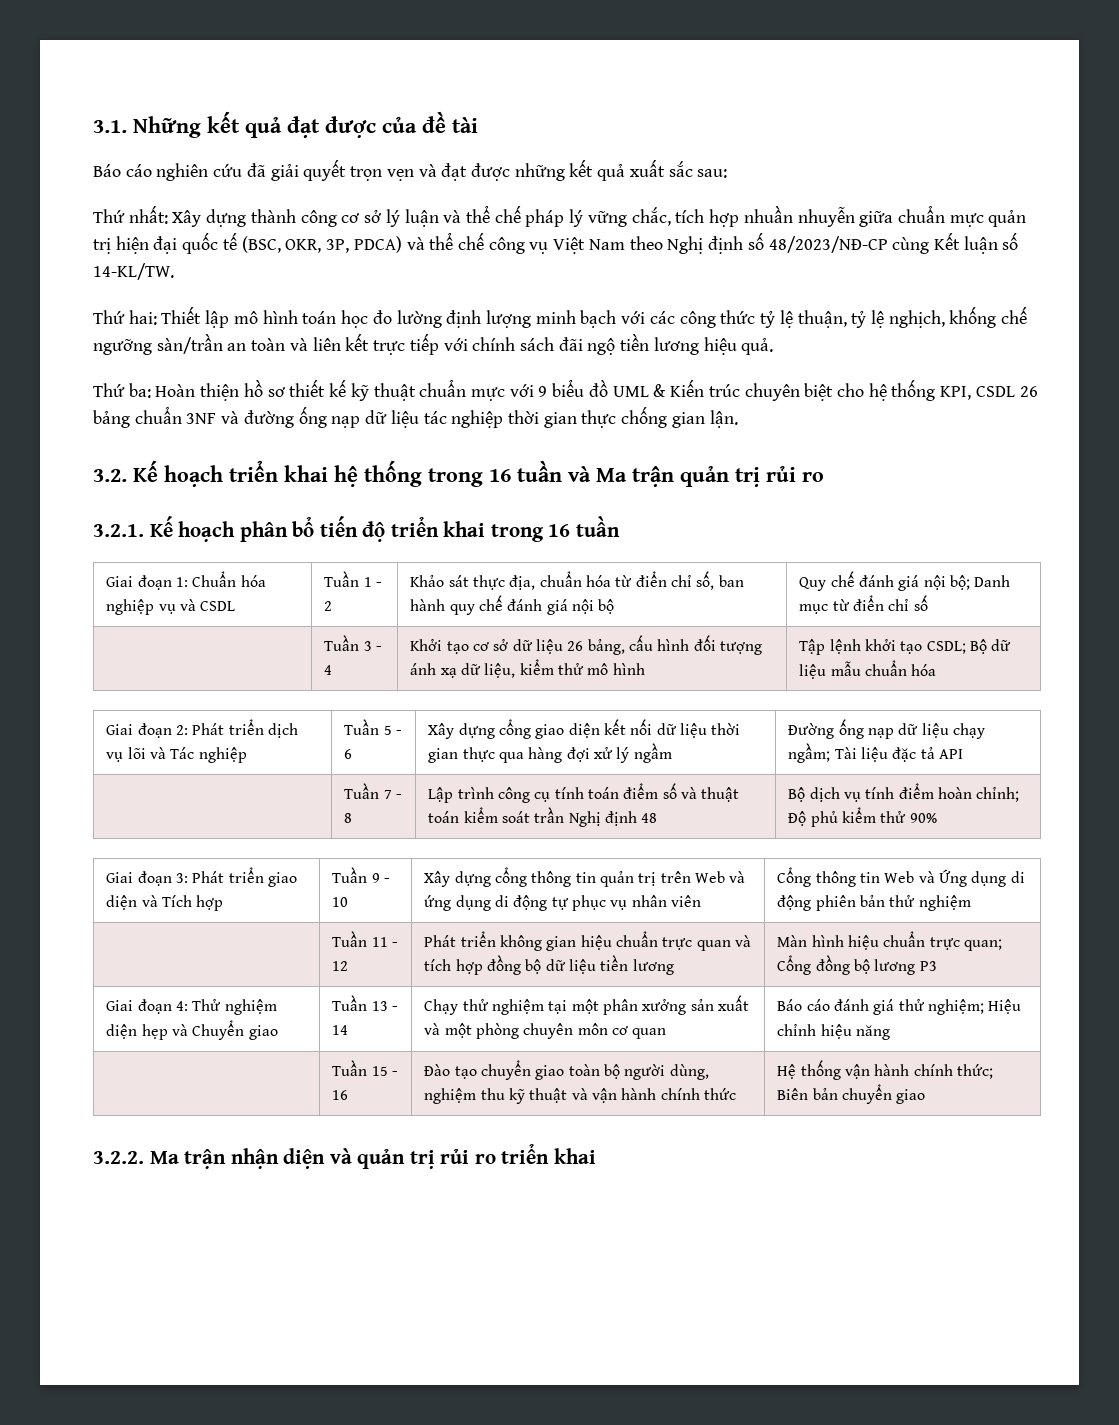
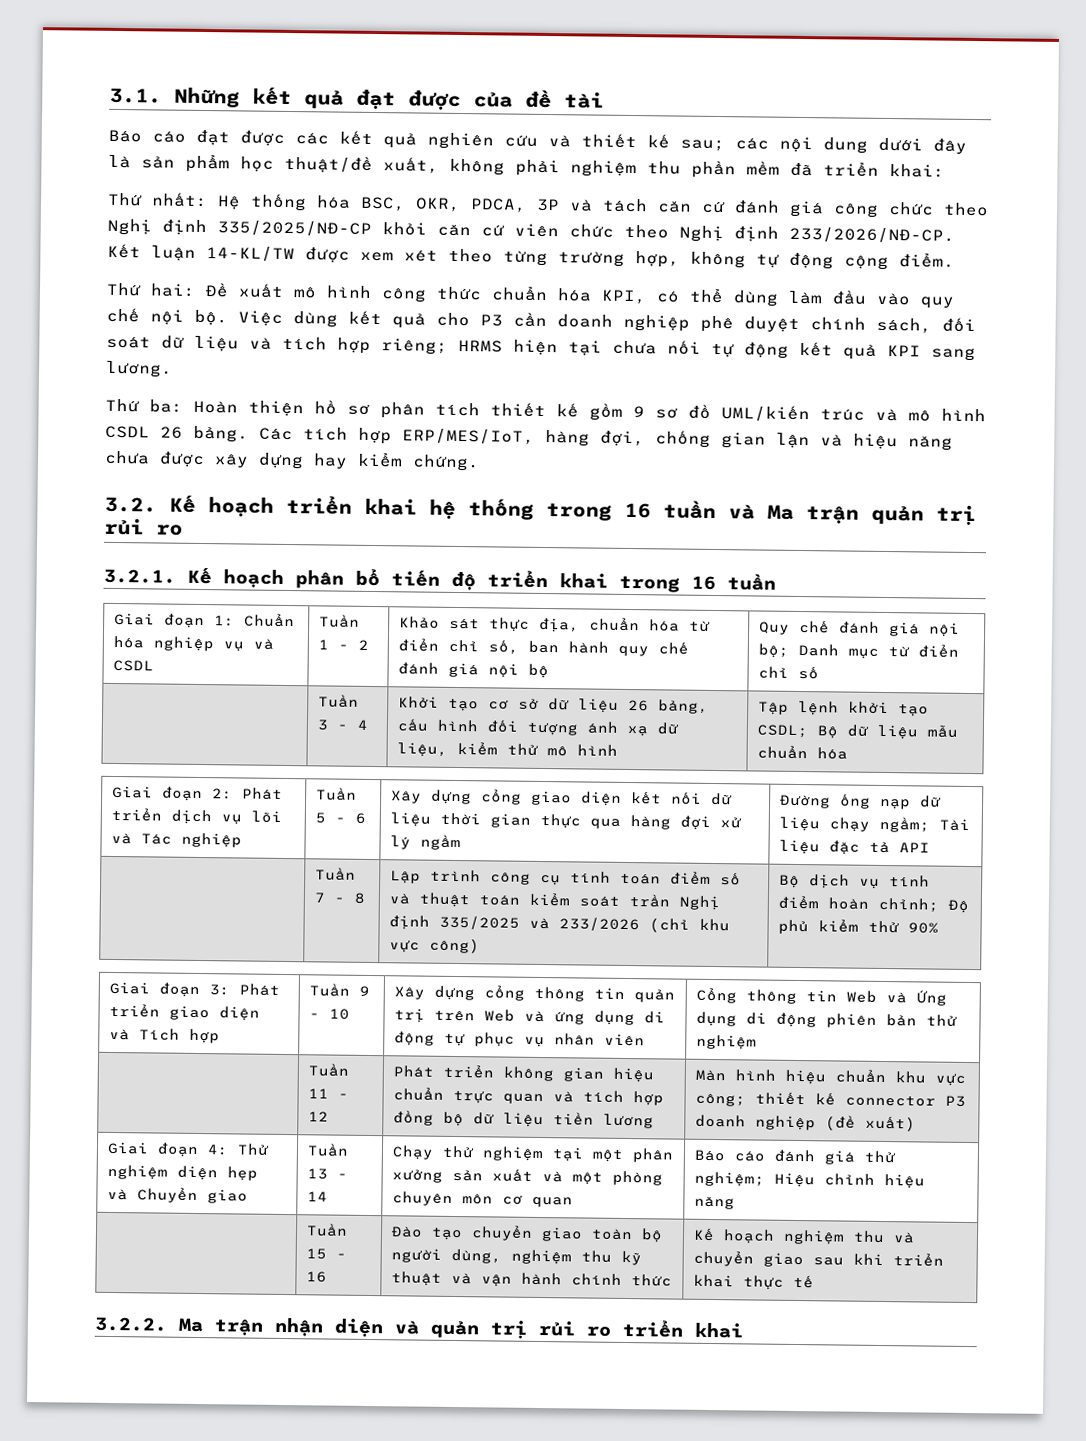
[156,159,728,181] [93,205,1027,227] [93,232,1019,254] [93,263,174,280] [93,306,1028,328] [93,333,774,355] nghiên cứu đã giải quyết trọn vẹn và đạt được những kết quả xuất sắc sau: // Thứ nhất: Xây dựng thành công cơ sở lý luận và thể chế pháp lý vững chắc, tích hợp nhuần nhuyễn giữa chuẩn mực quản trị hiện đại quốc tế (BSC, OKR, 3P, PDCA) và thể chế công vụ Việt Nam theo Nghị định số 48/2023/NĐ-CP cùng Kết luận số 14-KL/TW. // Thứ hai: Thiết lập mô hình toán học đo lường định lượng minh bạch với các công thức tỷ lệ thuận, tỷ lệ nghịch, khống chế ngưỡng sàn/trần an toàn và liên kết trực tiếp với chính sách đãi ngộ tiền lương hiệu quả. -> [196,129,967,154] [108,153,945,179] [107,192,989,218] [107,218,955,244] [107,243,955,271] [106,282,954,309] [106,307,976,334] [106,335,976,362] [105,360,173,378] đạt được các kết quả nghiên cứu và thiết kế sau; các nội dung dưới đây là sản phẩm học thuật/đề xuất, không phải nghiệm thu phần mềm đã triển khai: // Thứ nhất: Hệ thống hóa BSC, OKR, PDCA, 3P và tách căn cứ đánh giá công chức theo Nghị định 335/2025/NĐ-CP khỏi căn cứ viên chức theo Nghị định 233/2026/NĐ-CP. Kết luận 14-KL/TW được xem xét theo từng trường hợp, không tự động cộng điểm. // Thứ hai: Đề xuất mô hình công thức chuẩn hóa KPI, có thể dùng làm đầu vào quy chế nội bộ. Việc dùng kết quả cho P3 cần doanh nghiệp phê duyệt chính sách, đối soát dữ liệu và tích hợp riêng; HRMS hiện tại chưa nối tự động kết quả KPI sang lương.
[289,379,1038,401] [93,406,738,428] thiết kế kỹ thuật chuẩn mực với 9 biểu đồ UML & Kiến trúc chuyên biệt cho hệ thống KPI, CSDL 26 bảng chuẩn 3NF và đường ống nạp dữ liệu tác nghiệp thời gian thực chống gian lận. -> [380,402,986,423] [105,425,953,451] [104,450,480,472] phân tích thiết kế gồm 9 sơ đồ UML/kiến trúc và mô hình CSDL 26 bảng. Các tích hợp ERP/MES/IoT, hàng đợi, chống gian lận và hiệu năng chưa được xây dựng hay kiểm chứng.
[641,813,658,823] 48 -> [439,915,731,933] [389,938,481,954] 335/2025 và 233/2026 (chỉ khu vực công)
[929,937,1002,951] [777,955,937,975] trực quan; Cổng đồng bộ lương P3 -> [895,1071,967,1086] [695,1091,967,1107] [695,1114,917,1132] khu vực công; thiết kế connector P3 doanh nghiệp (đề xuất)
[777,1060,993,1080] [777,1084,926,1104] Hệ thống vận hành chính thức; Biên bản chuyển giao -> [693,1227,916,1245] [693,1250,945,1268] [693,1274,815,1290] Kế hoạch nghiệm thu và chuyển giao sau khi triển khai thực tế

